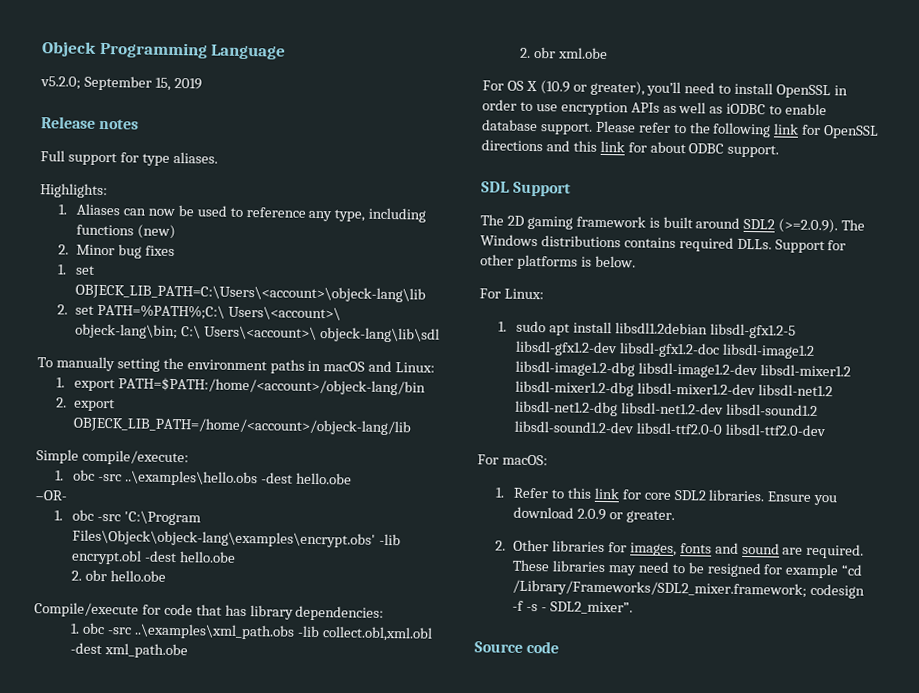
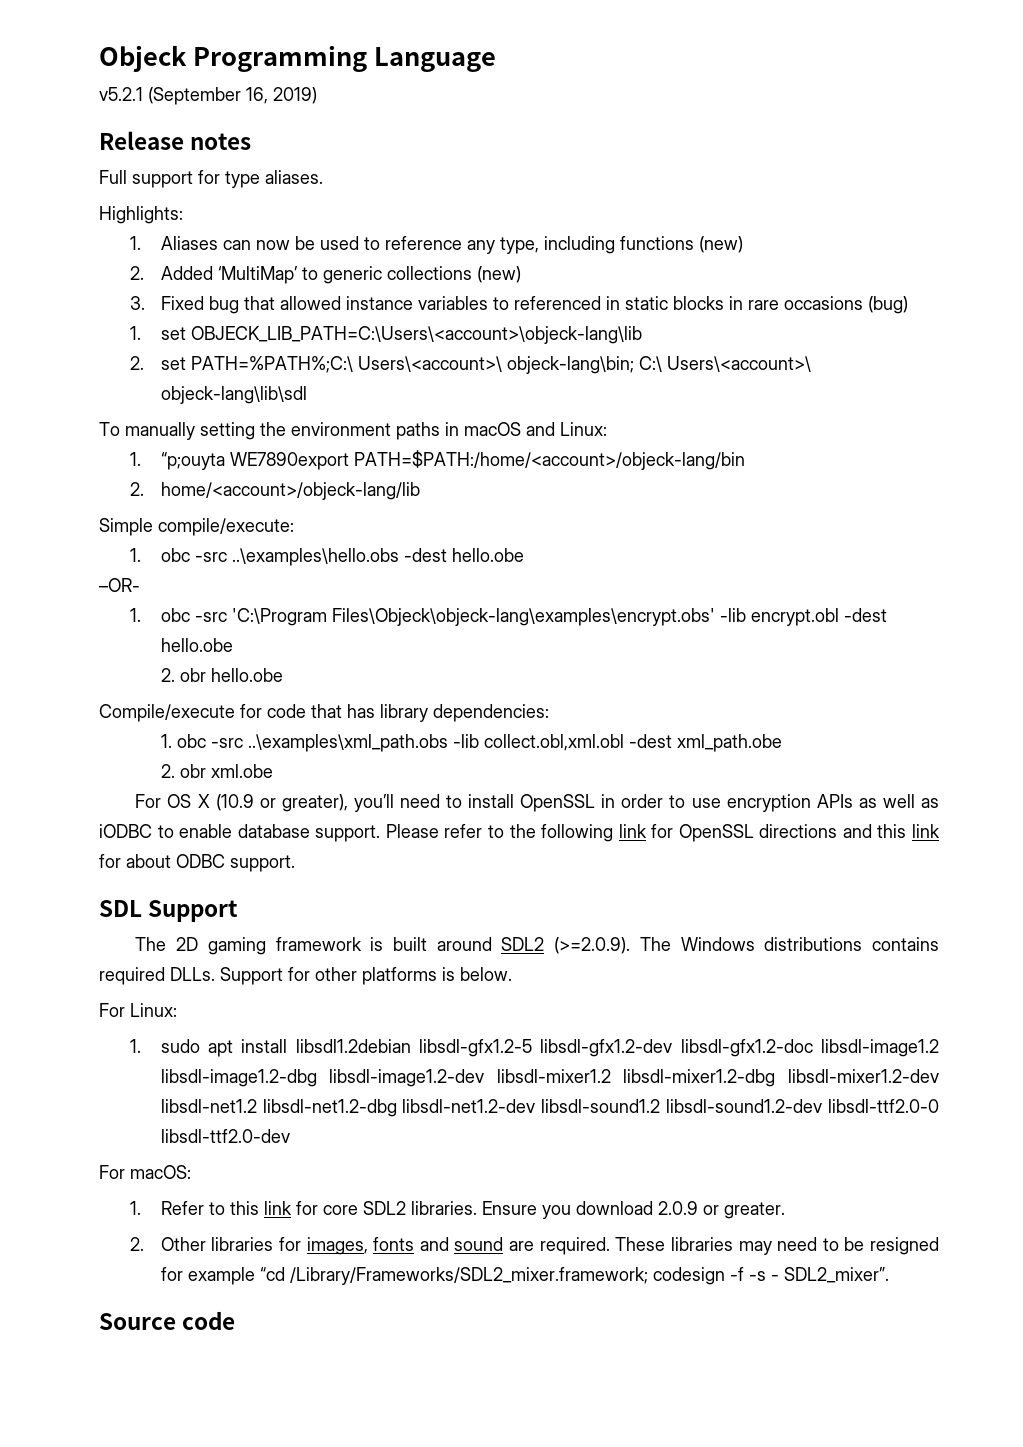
[40,75,202,91] v5.2.0; September 15, 2019 -> [99,87,317,105] v5.2.1 (September 16, 2019)
[76,244,175,259] Minor bug fixes -> [160,266,521,284] [129,296,908,314] Added ‘MultiMap’ to generic collections (new) // 3. Fixed bug that allowed instance variables to referenced in static blocks in rare occasions (bug)
[74,378,116,392] export -> [160,452,349,470] “p;ouyta WE7890export
[74,398,116,412] [73,416,412,436] export OBJECK_LIB_PATH=/home/<account>/objeck-lang/lib -> [160,482,420,500] home/<account>/objeck-lang/lib

